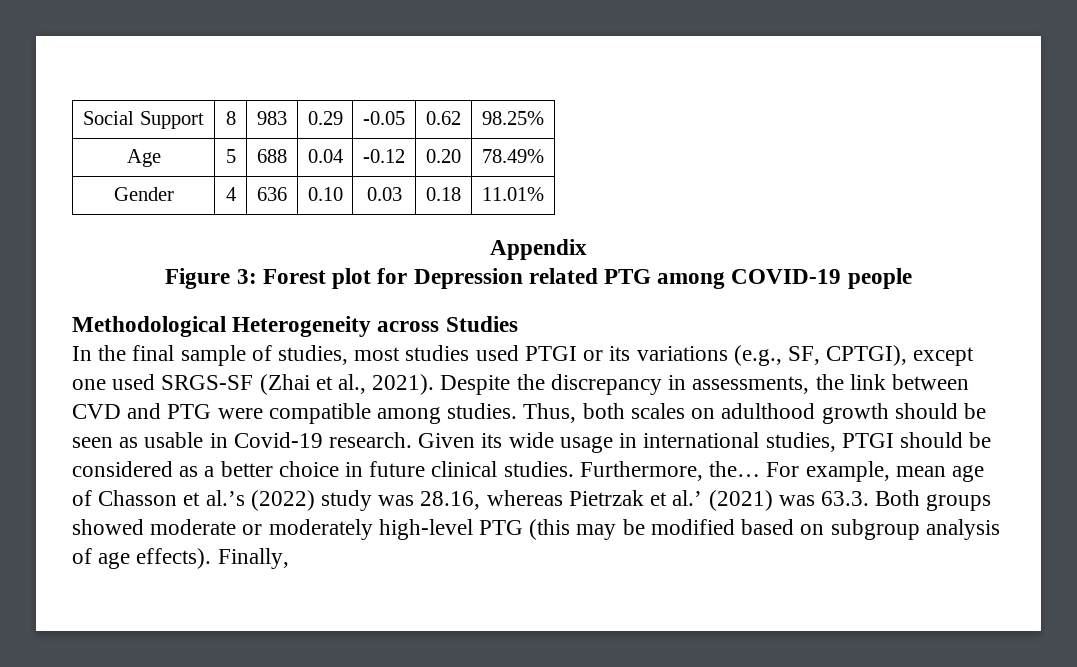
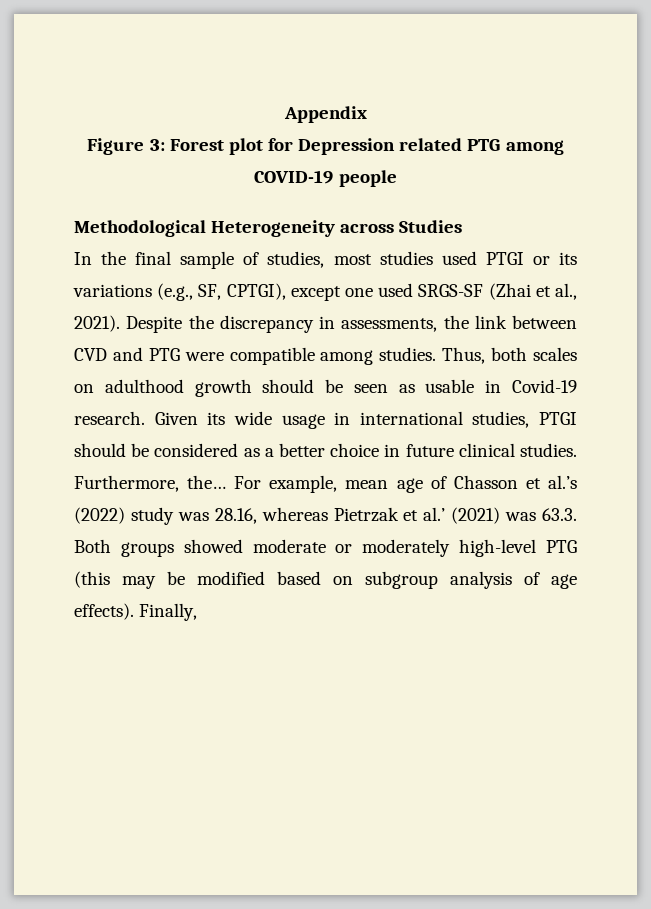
[83,111,204,129] [225,111,236,125] [257,111,287,125] [307,111,343,125] [363,111,405,125] [426,111,461,125] [482,111,544,125] [126,149,161,167] [225,149,236,163] [257,149,287,163] [307,149,343,163] [363,149,405,163] [426,149,461,163] [482,149,544,163] [113,187,174,201] [225,187,236,201] [257,187,287,201] [307,187,343,201] [366,187,402,201] [426,187,461,201] [482,187,544,201] Social Support | 8 | 983 | 0.29 | -0.05 | 0.62 | 98.25% // Age | 5 | 688 | 0.04 | -0.12 | 0.20 | 78.49% // Gender | 4 | 636 | 0.10 | 0.03 | 0.18 | 11.01% // -> (283, 114) none

